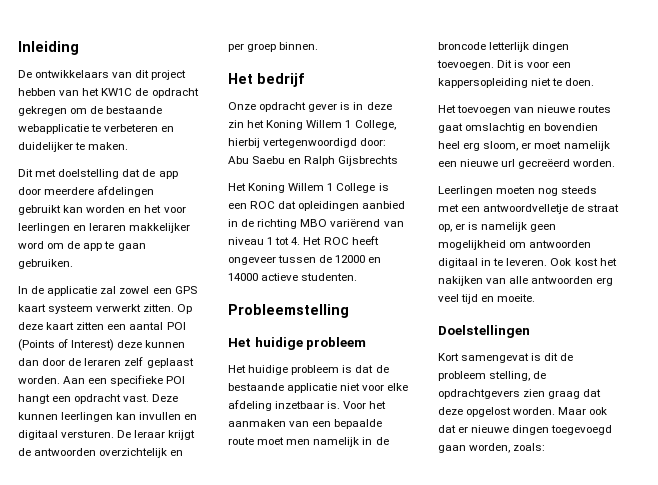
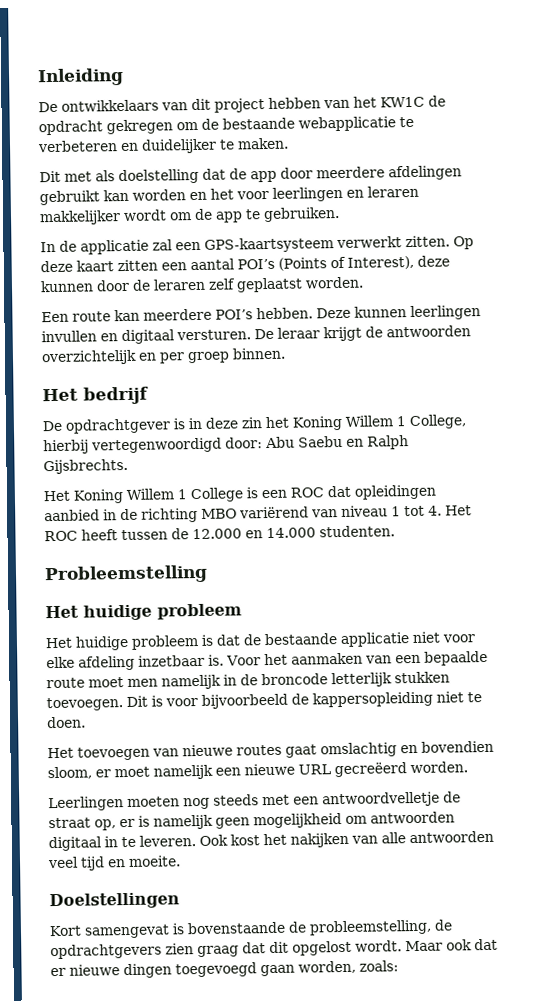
(57, 173) none -> [95,170,115,182] als
[18,241,44,249] word -> [123,209,167,221] wordt
[117,243,146,251] gaan -> (261, 214) none
[119,286,197,294] [18,304,94,314] zowel een GPS kaart systeem -> [175,237,334,253] een GPS-kaartsysteem
[166,322,186,330] POI -> [237,258,275,270] POI’s
[71,339,115,351] Interest) -> [347,255,414,270] Interest),
[18,358,39,366] dan -> (94, 286) none
[146,358,194,368] [18,375,186,386] [18,394,150,404] geplaast worden. Aan een specifieke POI hangt een opdracht vast. -> [236,276,364,293] [41,307,313,323] geplaatst worden. // Een route kan meerdere POI’s hebben.
[116,412,137,420] kan -> (481, 312) none
[228,102,338,112] Onze opdracht gever -> [42,418,171,434] De opdrachtgever
[338,156,399,166] Gijsbrechts -> [43,458,128,475] Gijsbrechts.
[228,256,276,265] ongeveer -> (118, 535) none
[335,255,382,263] [228,273,299,281] 12000 en 14000 actieve -> [192,527,316,540] 12.000 en 14.000
[532,42,570,52] dingen -> [394,671,450,684] stukken
[552,62,572,68] een -> [201,693,309,709] bijvoorbeeld de
[438,141,481,151] heel erg -> (494, 746) none
[501,159,516,167] url -> [298,764,331,775] URL
[596,277,614,286] erg -> (494, 837) none
[544,353,574,361] [438,371,531,381] dit de probleem stelling, -> [187,919,432,936] bovenstaande de probleemstelling,
[438,407,556,417] deze opgelost worden. -> [269,940,402,956] dit opgelost wordt.

